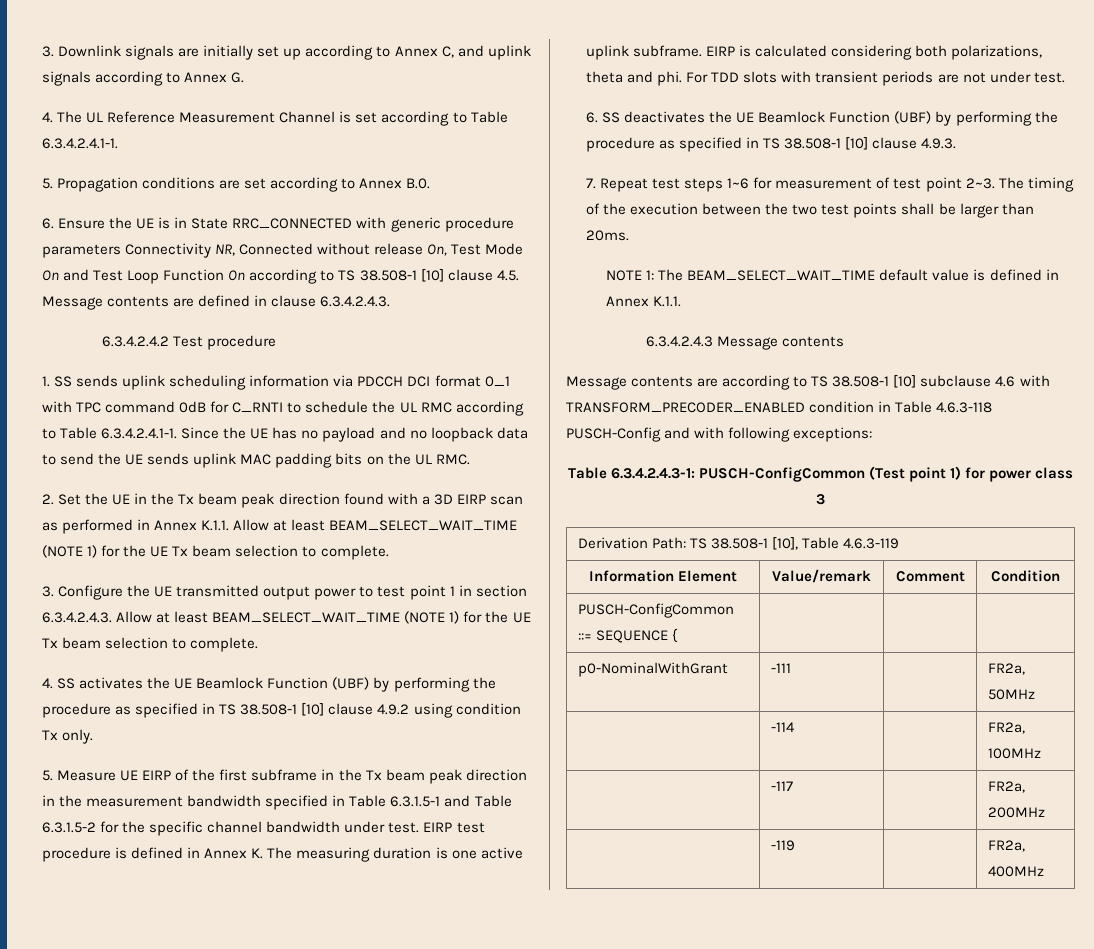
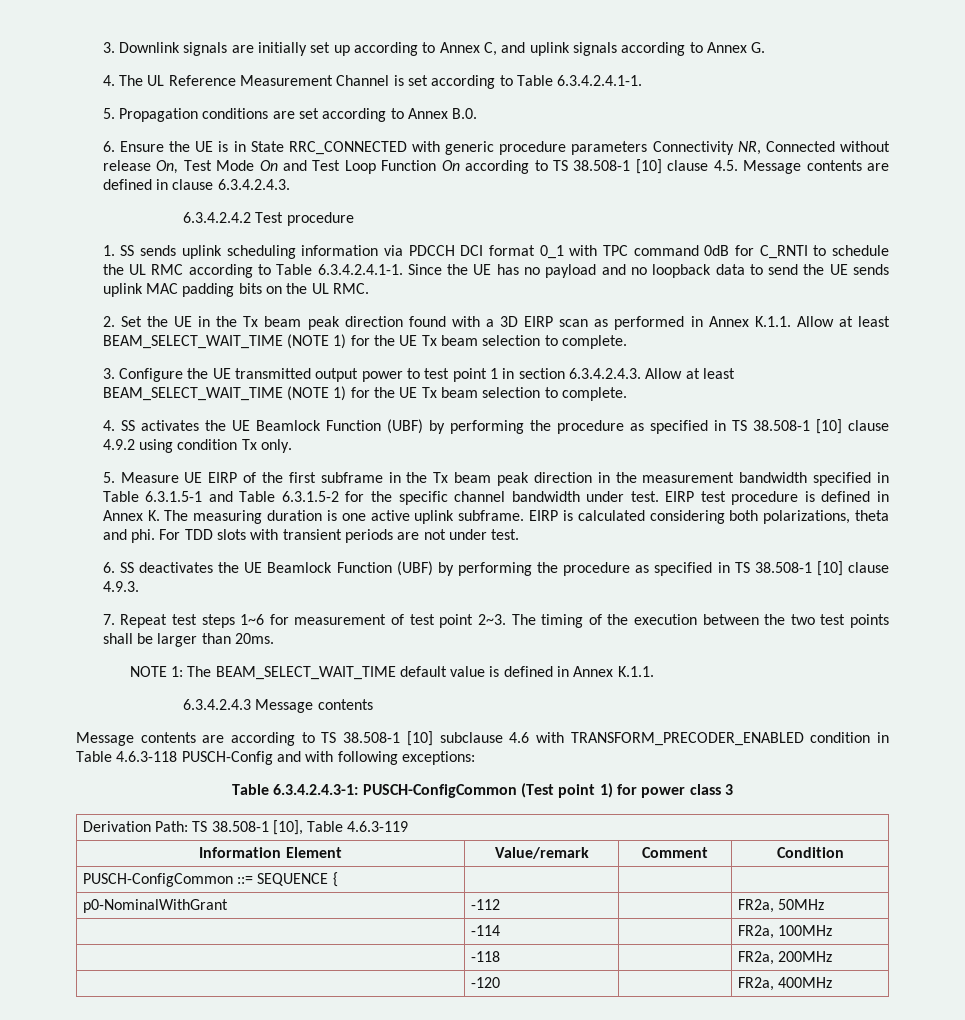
[770,663,791,673] -111 -> [470,899,500,910] -112
[770,781,793,791] -117 -> [470,951,500,962] -118
[770,840,795,851] -119 -> [470,977,500,988] -120

